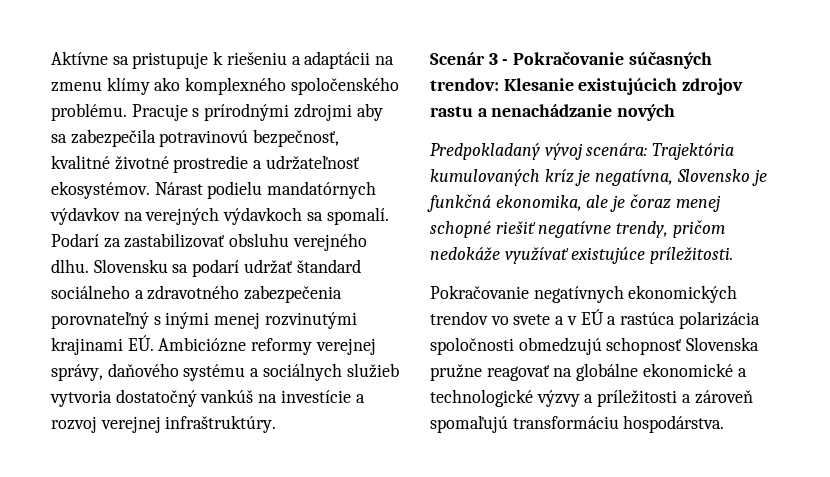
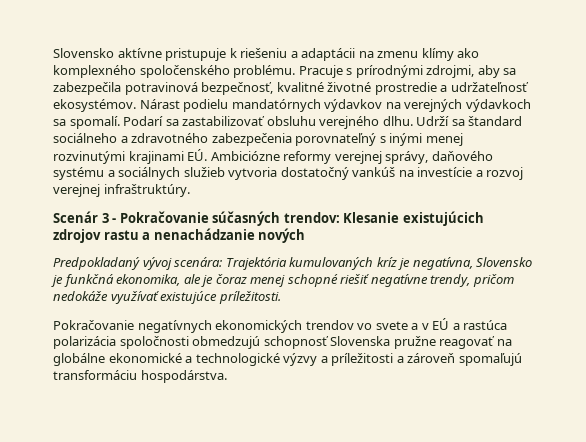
[51,51,129,65] Aktívne sa -> [53,48,162,58] Slovensko aktívne
[293,103,352,121] zdrojmi -> [426,65,475,78] zdrojmi,
[159,130,249,147] potravinovú -> [124,82,198,95] potravinová
[103,238,121,248] za -> [165,119,179,126] sa
[93,259,292,277] Slovensku sa podarí udržať -> [416,116,465,126] Udrží sa

